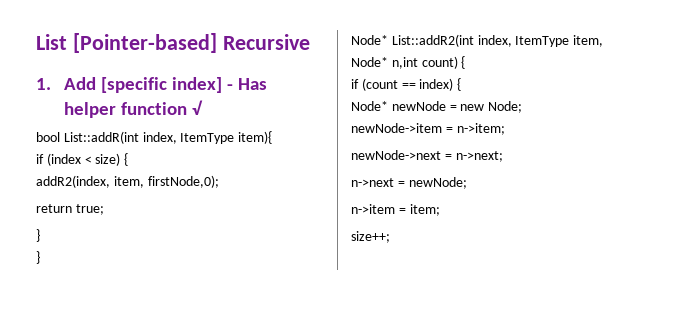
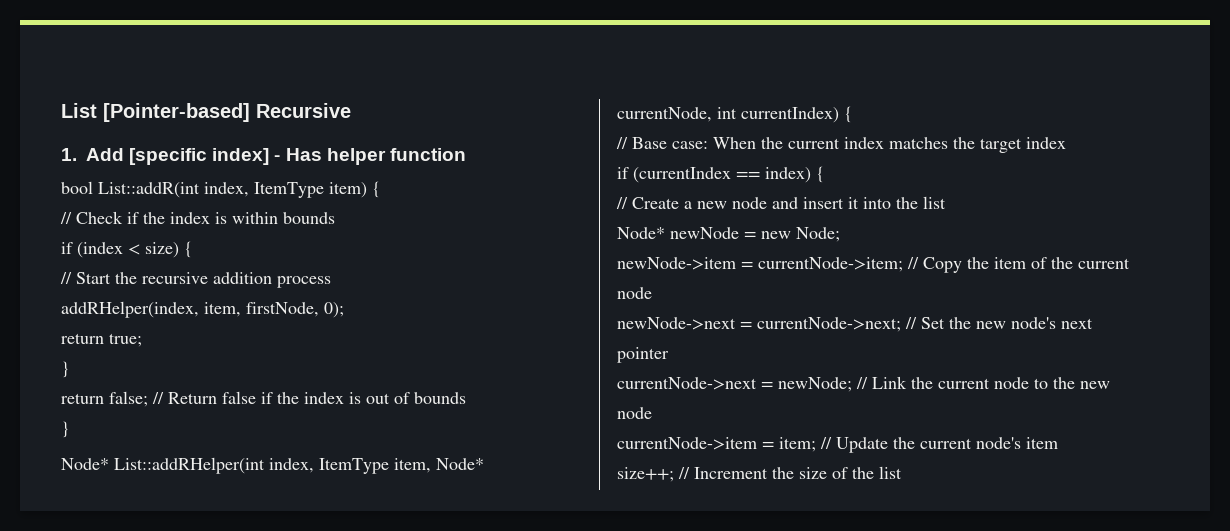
[191,100,203,115] √ -> (466, 154) none
[238,131,273,144] item){ -> [329,181,381,198] [60,211,335,224] item) { // // Check if the index is within bounds
[36,175,219,188] [36,204,104,215] [36,229,40,242] addR2(index, item, firstNode,0); // return true; // } -> [60,272,331,288] [61,301,344,318] [61,333,142,347] [61,361,70,378] [61,391,466,407] // Start the recursive addition process // addRHelper(index, item, firstNode, 0); // return true; // } // return false; // Return false if the index is out of bounds
[391,34,474,47] List::addR2(int -> [114,457,265,474] List::addRHelper(int
[391,56,466,69] [351,78,398,91] n,int count) { // if (count -> [617,106,853,123] [616,137,1066,153] [617,167,731,183] currentNode, int currentIndex) { // // Base case: When the current index matches the target index // if (currentIndex
(462, 84) none -> [616,196,946,209] // // Create a new node and insert it into the list
[456,123,505,135] [351,150,503,162] [351,177,467,189] [351,204,440,216] [351,231,390,243] n->item; // newNode->next = n->next; // n->next = newNode; // n->item = item; // size++; -> [758,257,1130,273] [617,287,652,299] [617,317,1093,332] [617,347,669,363] [617,376,1110,392] [617,407,652,419] [617,437,1058,453] [617,466,902,482] currentNode->item; // Copy the item of the current node // newNode->next = currentNode->next; // Set the new node's next pointer // currentNode->next = newNode; // Link the current node to the new node // currentNode->item = item; // Update the current node's item // size++; // Increment the size of the list

